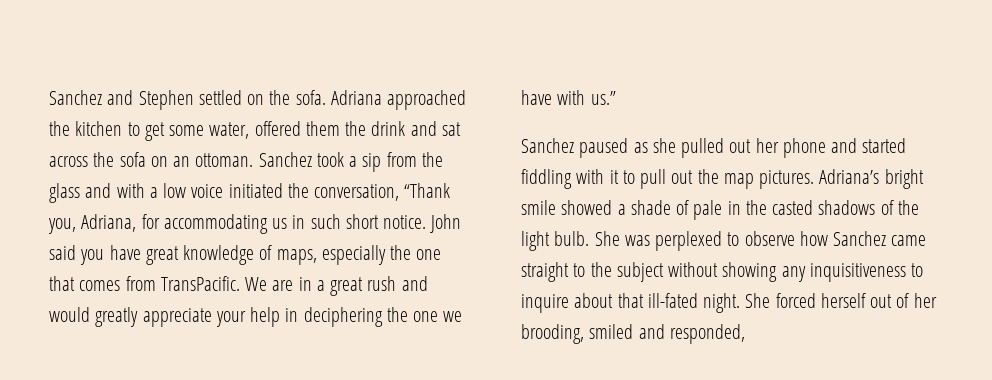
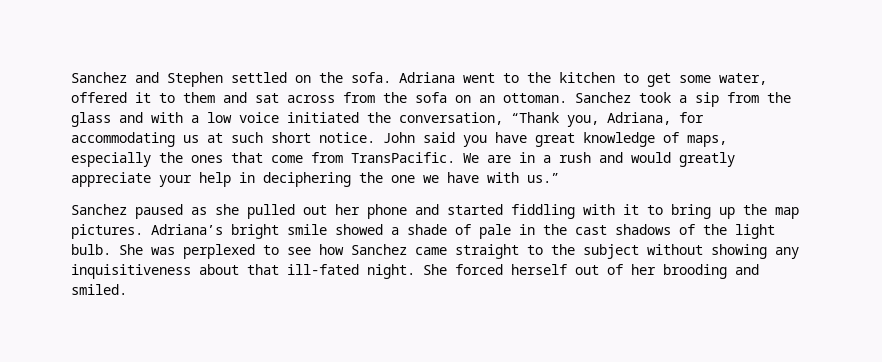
[387,90,467,110] approached -> [463,73,519,83] went to
[305,121,406,136] them the drink -> [135,92,215,103] it to them
(88, 161) none -> [343,92,375,103] from
[292,215,306,229] in -> [207,133,223,143] at
[416,249,442,260] [49,276,121,291] one that comes -> [191,152,303,163] ones that come
[330,277,364,296] great -> (551, 159) none
[640,169,694,189] pull out -> [671,204,735,219] bring up
[772,200,814,215] casted -> [575,225,607,235] cast
[744,231,795,246] observe -> [287,247,311,255] see
[911,263,924,277] [521,294,569,313] to inquire -> (191, 271) none
[521,324,745,344] brooding, smiled and responded, -> [663,264,759,279] [71,284,127,295] brooding and smiled.

